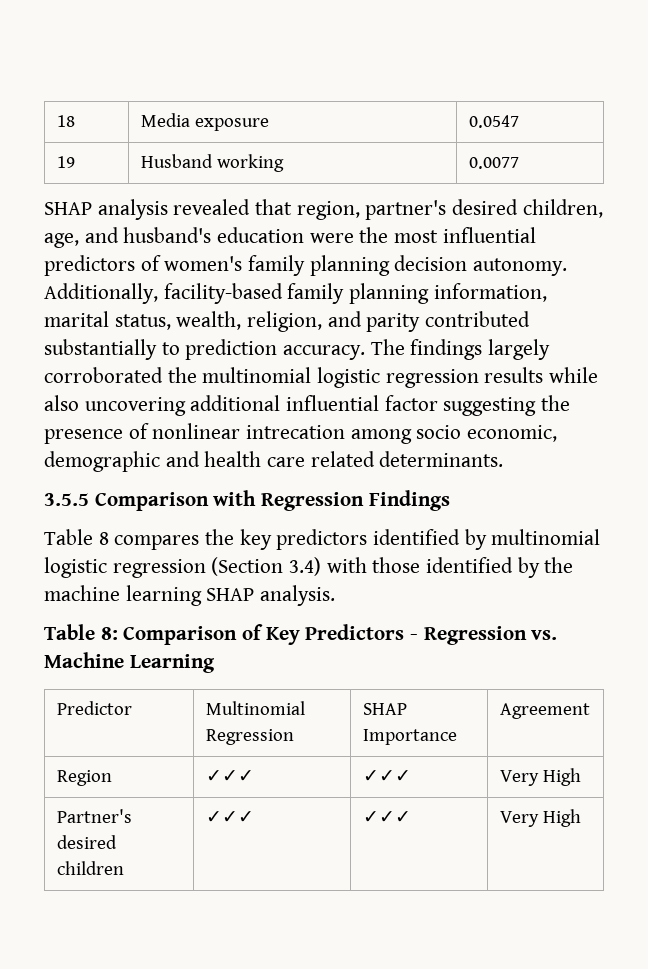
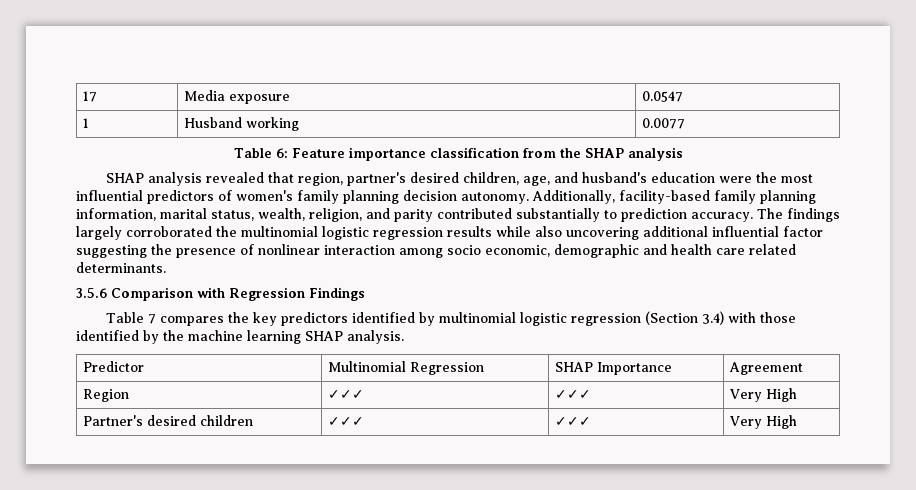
[56,115,75,127] 18 -> [82,91,97,102] 17
[56,156,75,168] 19 -> [82,118,89,128] 1
(519, 163) none -> [233,147,683,161] // Table 6: Feature importance classification from the SHAP analysis
[246,425,346,439] intrecation -> [324,245,395,255] interaction
[44,493,89,506] 3.5.5 -> [76,288,107,298] 3.5.6
[98,532,109,545] 8 -> [147,314,156,324] 7
[44,624,558,645] [44,652,215,673] // Table 8: Comparison of Key Predictors - Regression vs. Machine Learning -> (404, 337) none

